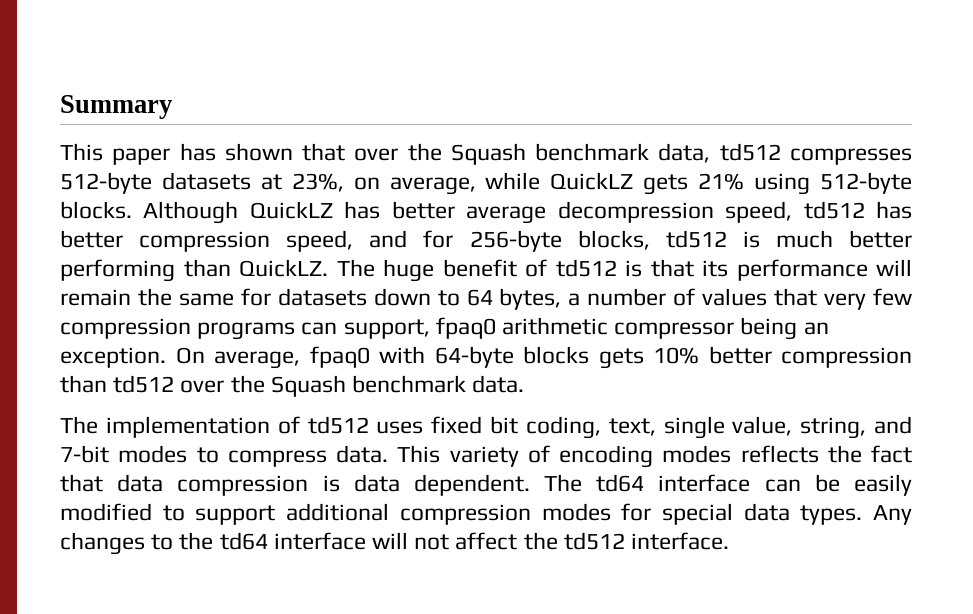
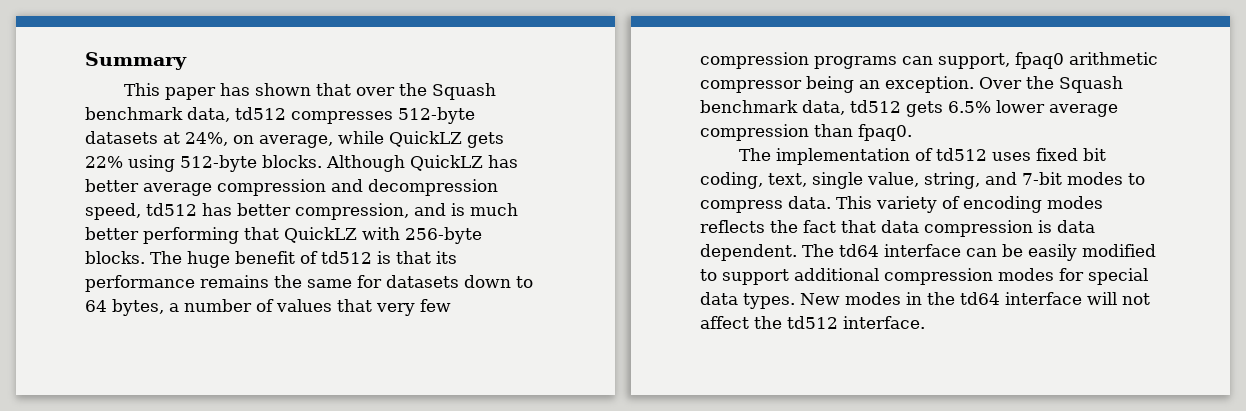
[291,173,344,192] 23%, -> [185,132,228,146] 24%,
[698,173,745,190] 21% -> [85,156,123,168] 22%
(547, 215) none -> [217,179,363,196] compression and
[139,230,913,252] [60,259,328,282] compression speed, and for 256-byte blocks, td512 is much better performing than QuickLZ. -> [295,203,518,220] [85,227,482,244] [85,251,145,264] compression, and is much better performing that QuickLZ with 256-byte blocks.
[876,259,912,276] [60,289,131,306] will remain -> [200,275,269,288] remains
[175,346,912,369] [60,375,525,397] On average, fpaq0 with 64-byte blocks gets 10% better compression than td512 over the Squash benchmark data. -> [979,76,1123,93] [700,100,1118,117] [700,124,912,141] Over the Squash benchmark data, td512 gets 6.5% lower average compression than fpaq0.
[873,505,913,525] [60,532,174,555] Any changes to -> [800,292,922,305] New modes in

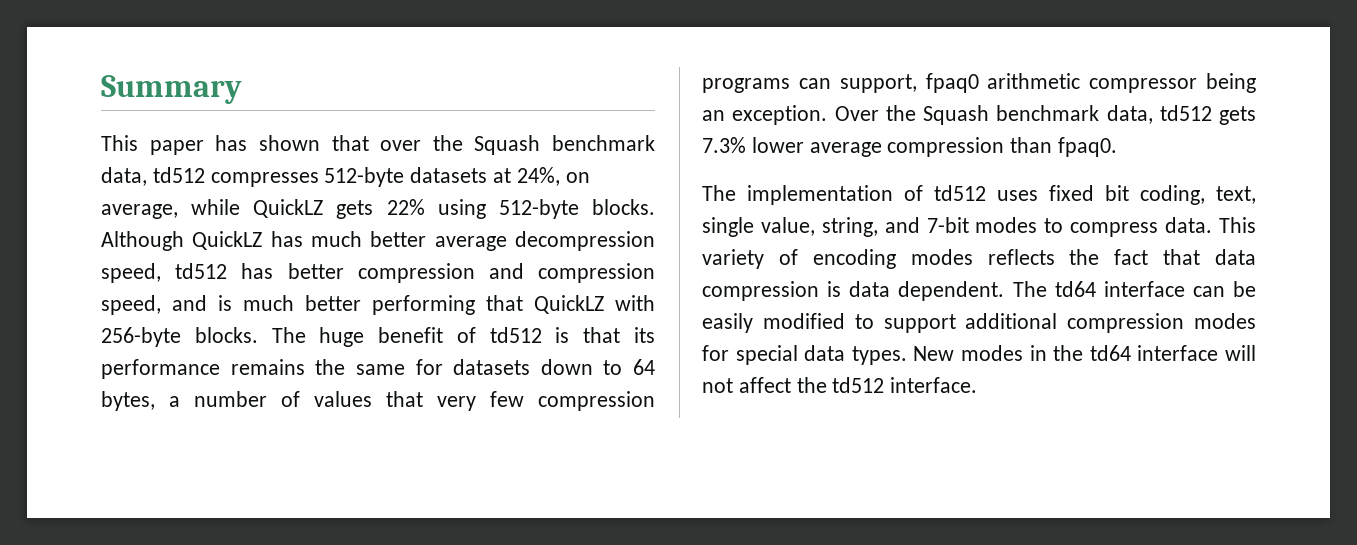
(518, 161) none -> [310,231,362,247] much
[217,179,363,196] compression and -> (507, 243) none
[295,203,409,220] compression, -> [357,263,655,283] [101,295,161,315] compression and compression speed,
[948,101,991,113] 6.5% -> [702,137,746,153] 7.3%

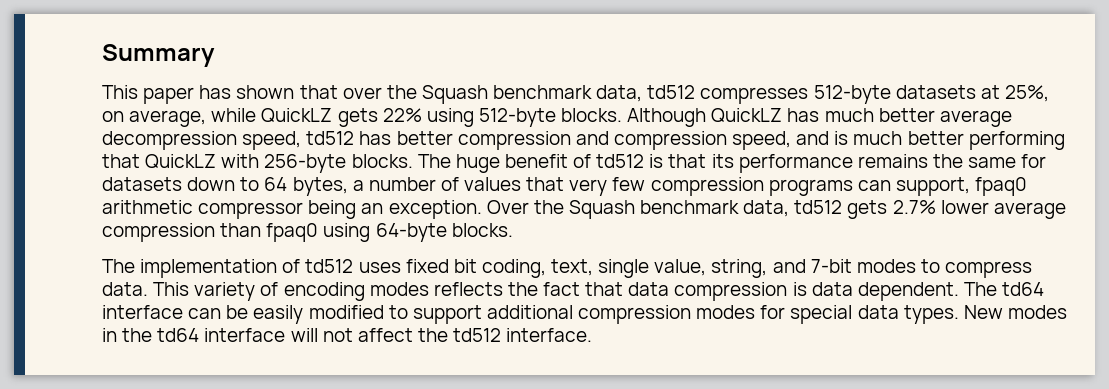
[516,167,560,186] 24%, -> [1004,85,1049,102] 25%,
[702,137,746,153] 7.3% -> [892,200,936,214] 2.7%
[1058,137,1118,157] fpaq0. -> [266,223,513,242] fpaq0 using 64-byte blocks.

